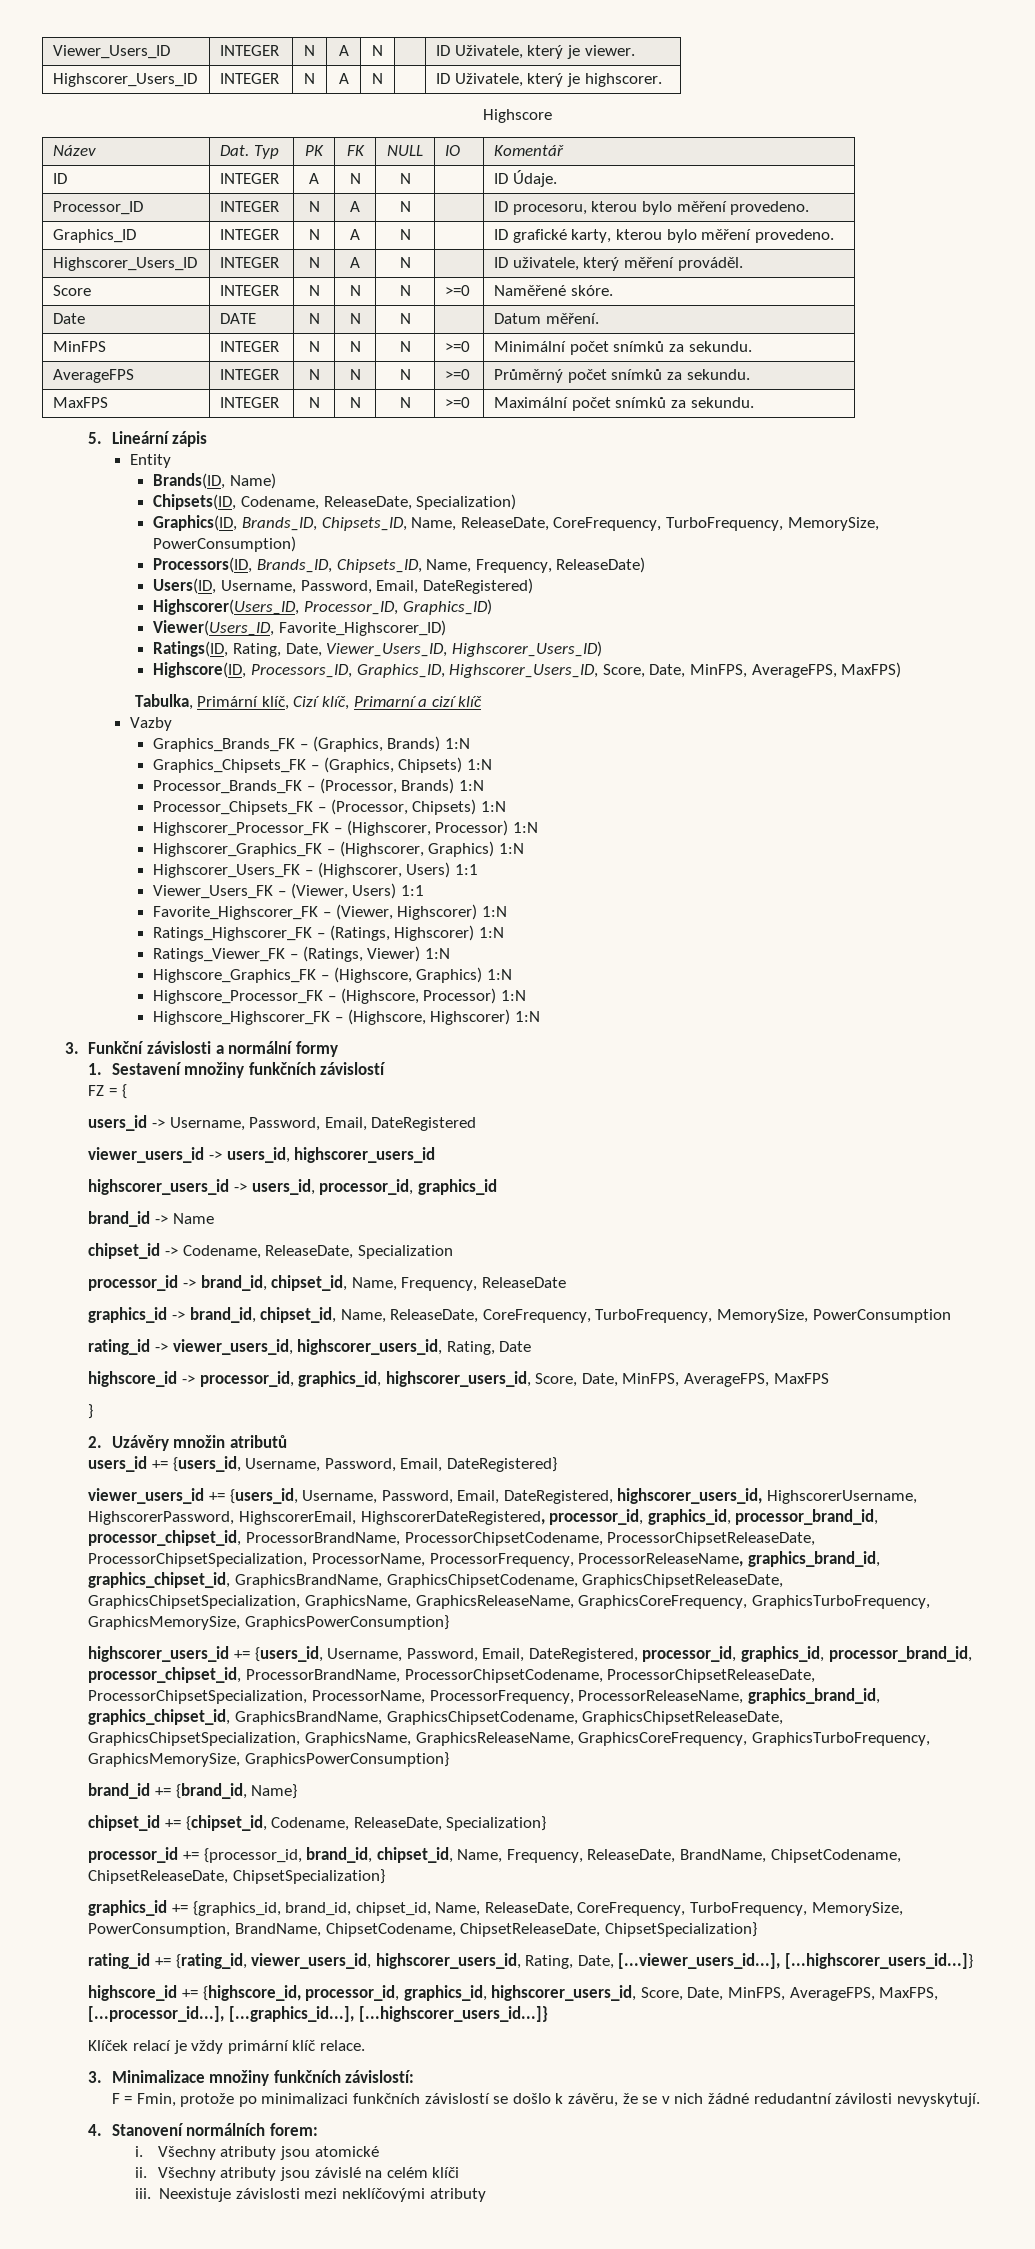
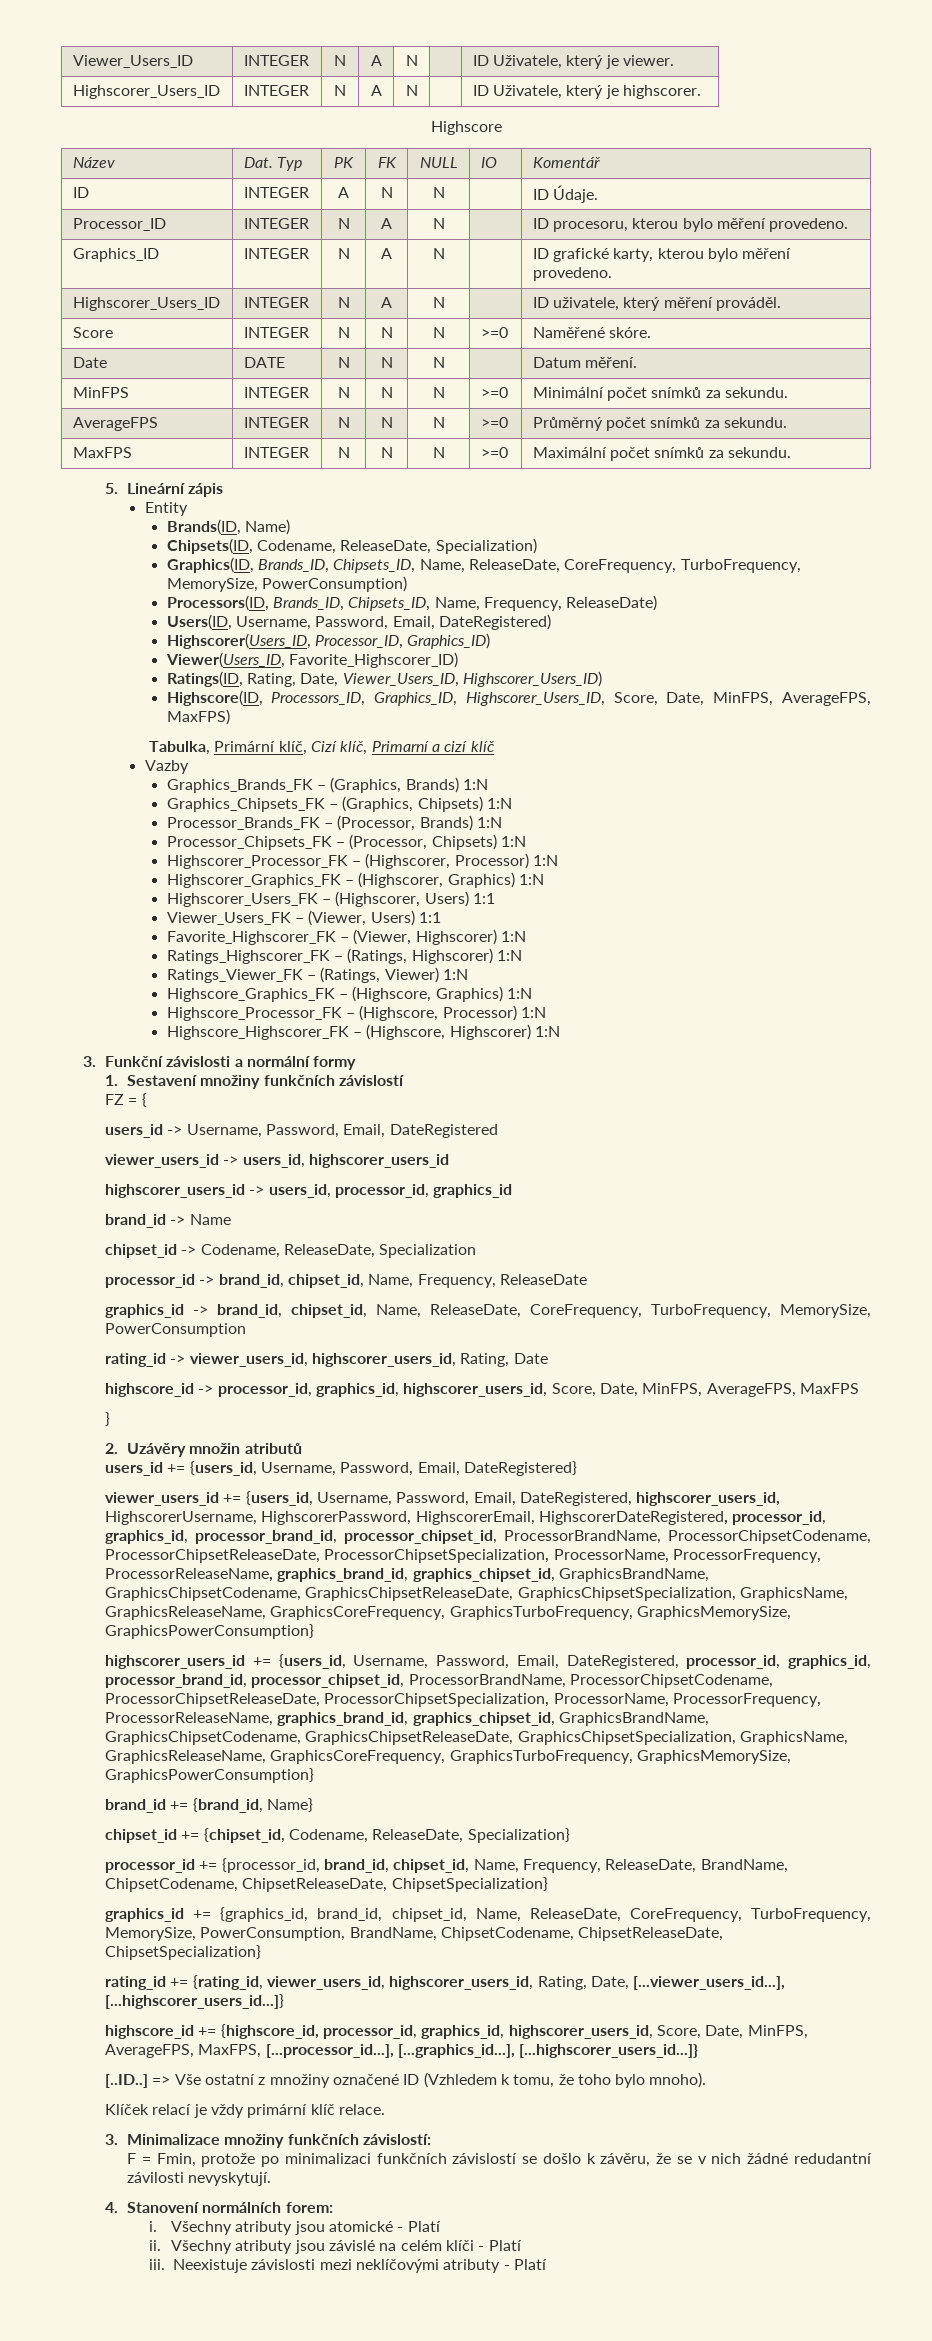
(548, 2014) none -> [104,2072,707,2088] // [..ID..] => Vše ostatní z množiny označené ID (Vzhledem k tomu, že toho bylo mnoho).
(379, 2151) none -> [397,2221,441,2232] - Platí
(460, 2172) none -> [478,2240,522,2251] - Platí
(486, 2195) none -> [503,2259,547,2270] - Platí

